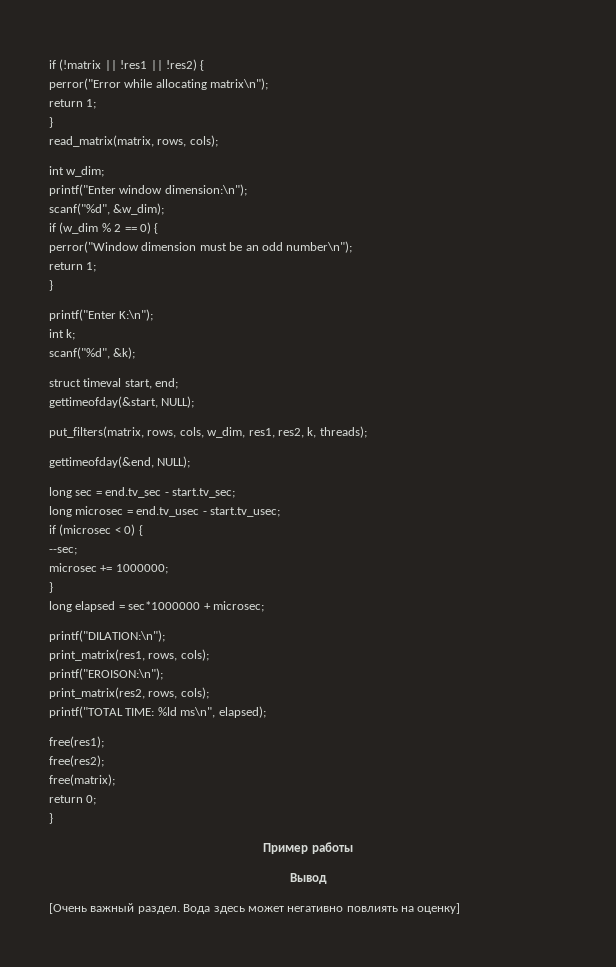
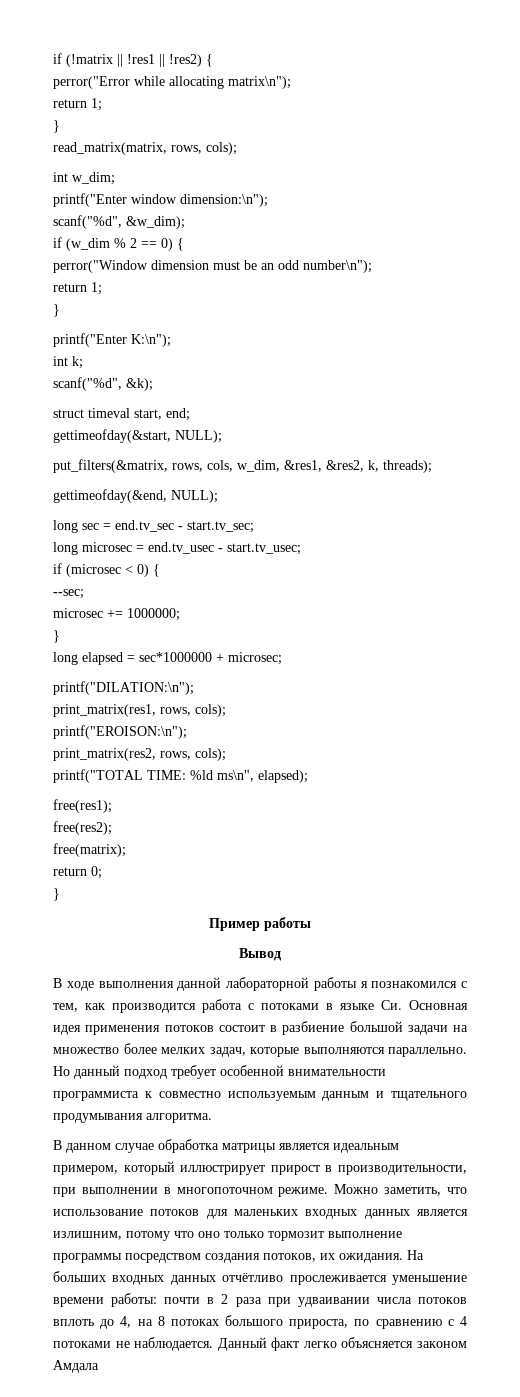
[49,426,144,438] put_filters(matrix, -> [53,459,168,473] put_filters(&matrix,
[248,428,304,438] res1, res2, -> [284,460,364,472] &res1, &res2,
[49,903,461,914] [Очень важный раздел. Вода здесь может негативно повлиять на оценку] -> [53,977,467,991] [53,999,468,1013] [53,1021,468,1035] [53,1043,467,1057] [53,1065,386,1079] [53,1091,467,1101] [53,1113,212,1123] [53,1139,399,1153] [53,1161,467,1175] [53,1184,467,1197] [53,1209,468,1219] [53,1231,402,1241] [53,1250,424,1263] [53,1271,467,1285] [53,1293,467,1307] [53,1315,468,1329] [53,1337,467,1351] [53,1360,99,1373] В ходе выполнения данной лабораторной работы я познакомился с тем, как производится работа с потоками в языке Си. Основная идея применения потоков состоит в разбиение большой задачи на множество более мелких задач, которые выполняются параллельно. Но данный подход требует особенной внимательности программиста к совместно используемым данным и тщательного продумывания алгоритма. // В данном случае обработка матрицы является идеальным примером, который иллюстрирует прирост в производительности, при выполнении в многопоточном режиме. Можно заметить, что использование потоков для маленьких входных данных является излишним, потому что оно только тормозит выполнение программы посредством создания потоков, их ожидания. На больших входных данных отчётливо прослеживается уменьшение времени работы: почти в 2 раза при удваивании числа потоков вплоть до 4, на 8 потоках большого прироста, по сравнению с 4 потоками не наблюдается. Данный факт легко объясняется законом Амдала

